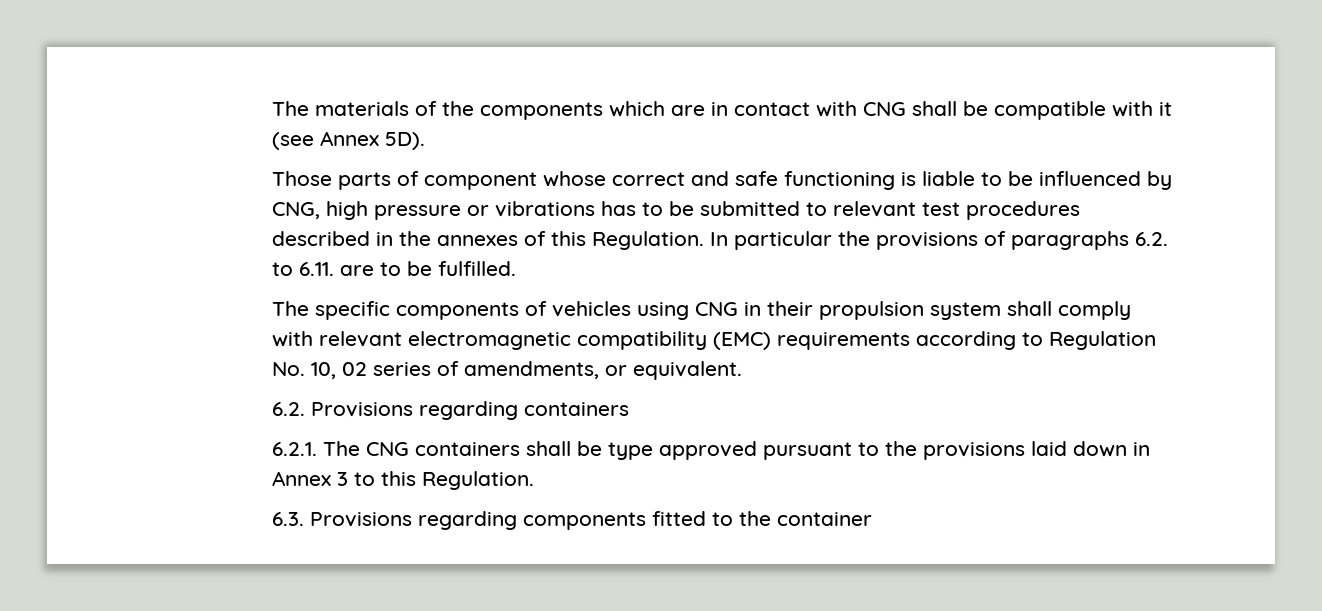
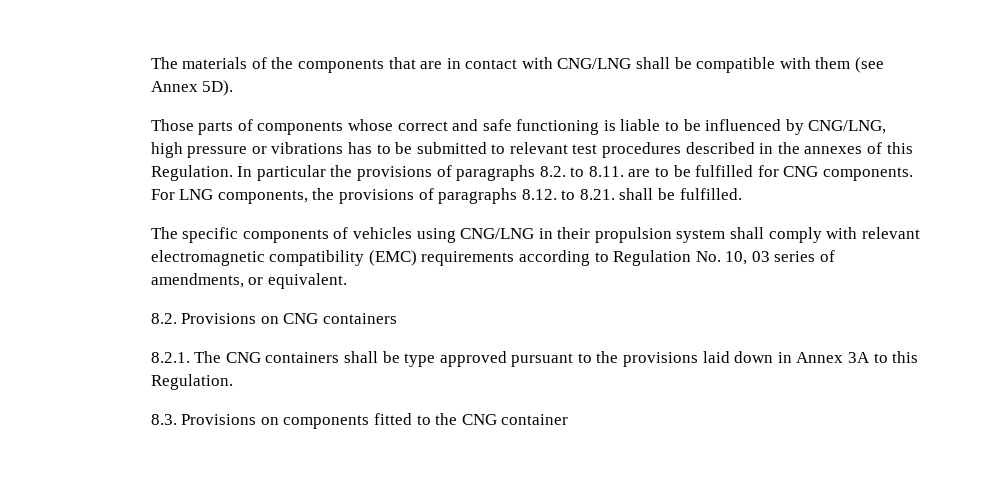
[608,101,665,117] which -> [388,57,416,69] that
[862,102,906,116] CNG -> [557,58,632,69] CNG/LNG
[1158,102,1172,116] it -> [815,57,851,69] them
[423,172,537,190] component -> [257,121,344,135] components
[271,202,320,219] CNG, -> [808,120,887,134] CNG/LNG,
[1134,232,1168,246] [271,262,401,276] 6.2. to 6.11. are to -> [539,165,914,181] [150,188,654,204] 8.2. to 8.11. are to be fulfilled for CNG components. For LNG components, the provisions of paragraphs 8.12. to 8.21. shall
[694,302,738,316] CNG -> [460,228,535,239] CNG/LNG
[341,362,367,376] 02 -> [751,251,770,262] 03
[271,401,518,420] 6.2. Provisions regarding -> [150,313,319,324] 8.2. Provisions on CNG
[271,442,317,456] 6.2.1. -> [150,352,190,363] 8.2.1.
[336,472,348,486] 3 -> [848,352,871,363] 3A
[271,511,517,530] 6.3. Provisions regarding -> [150,414,279,425] 8.3. Provisions on
(771, 518) none -> [461,414,497,425] CNG

